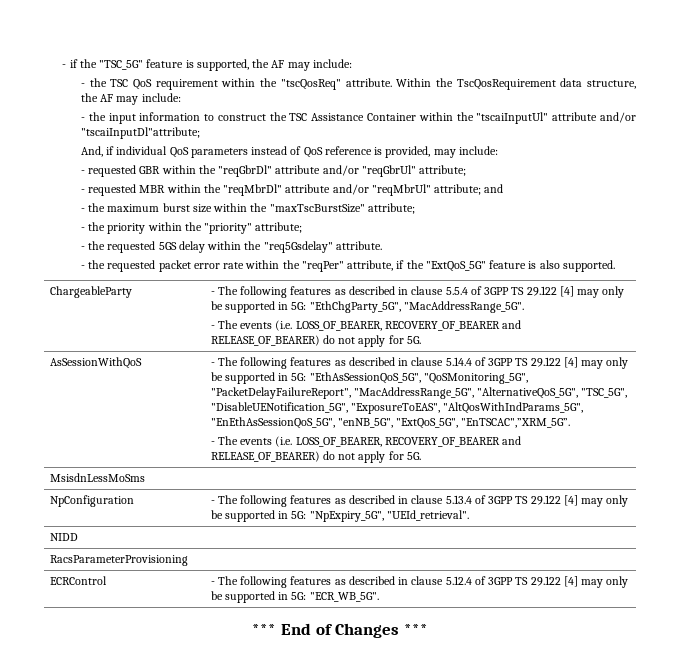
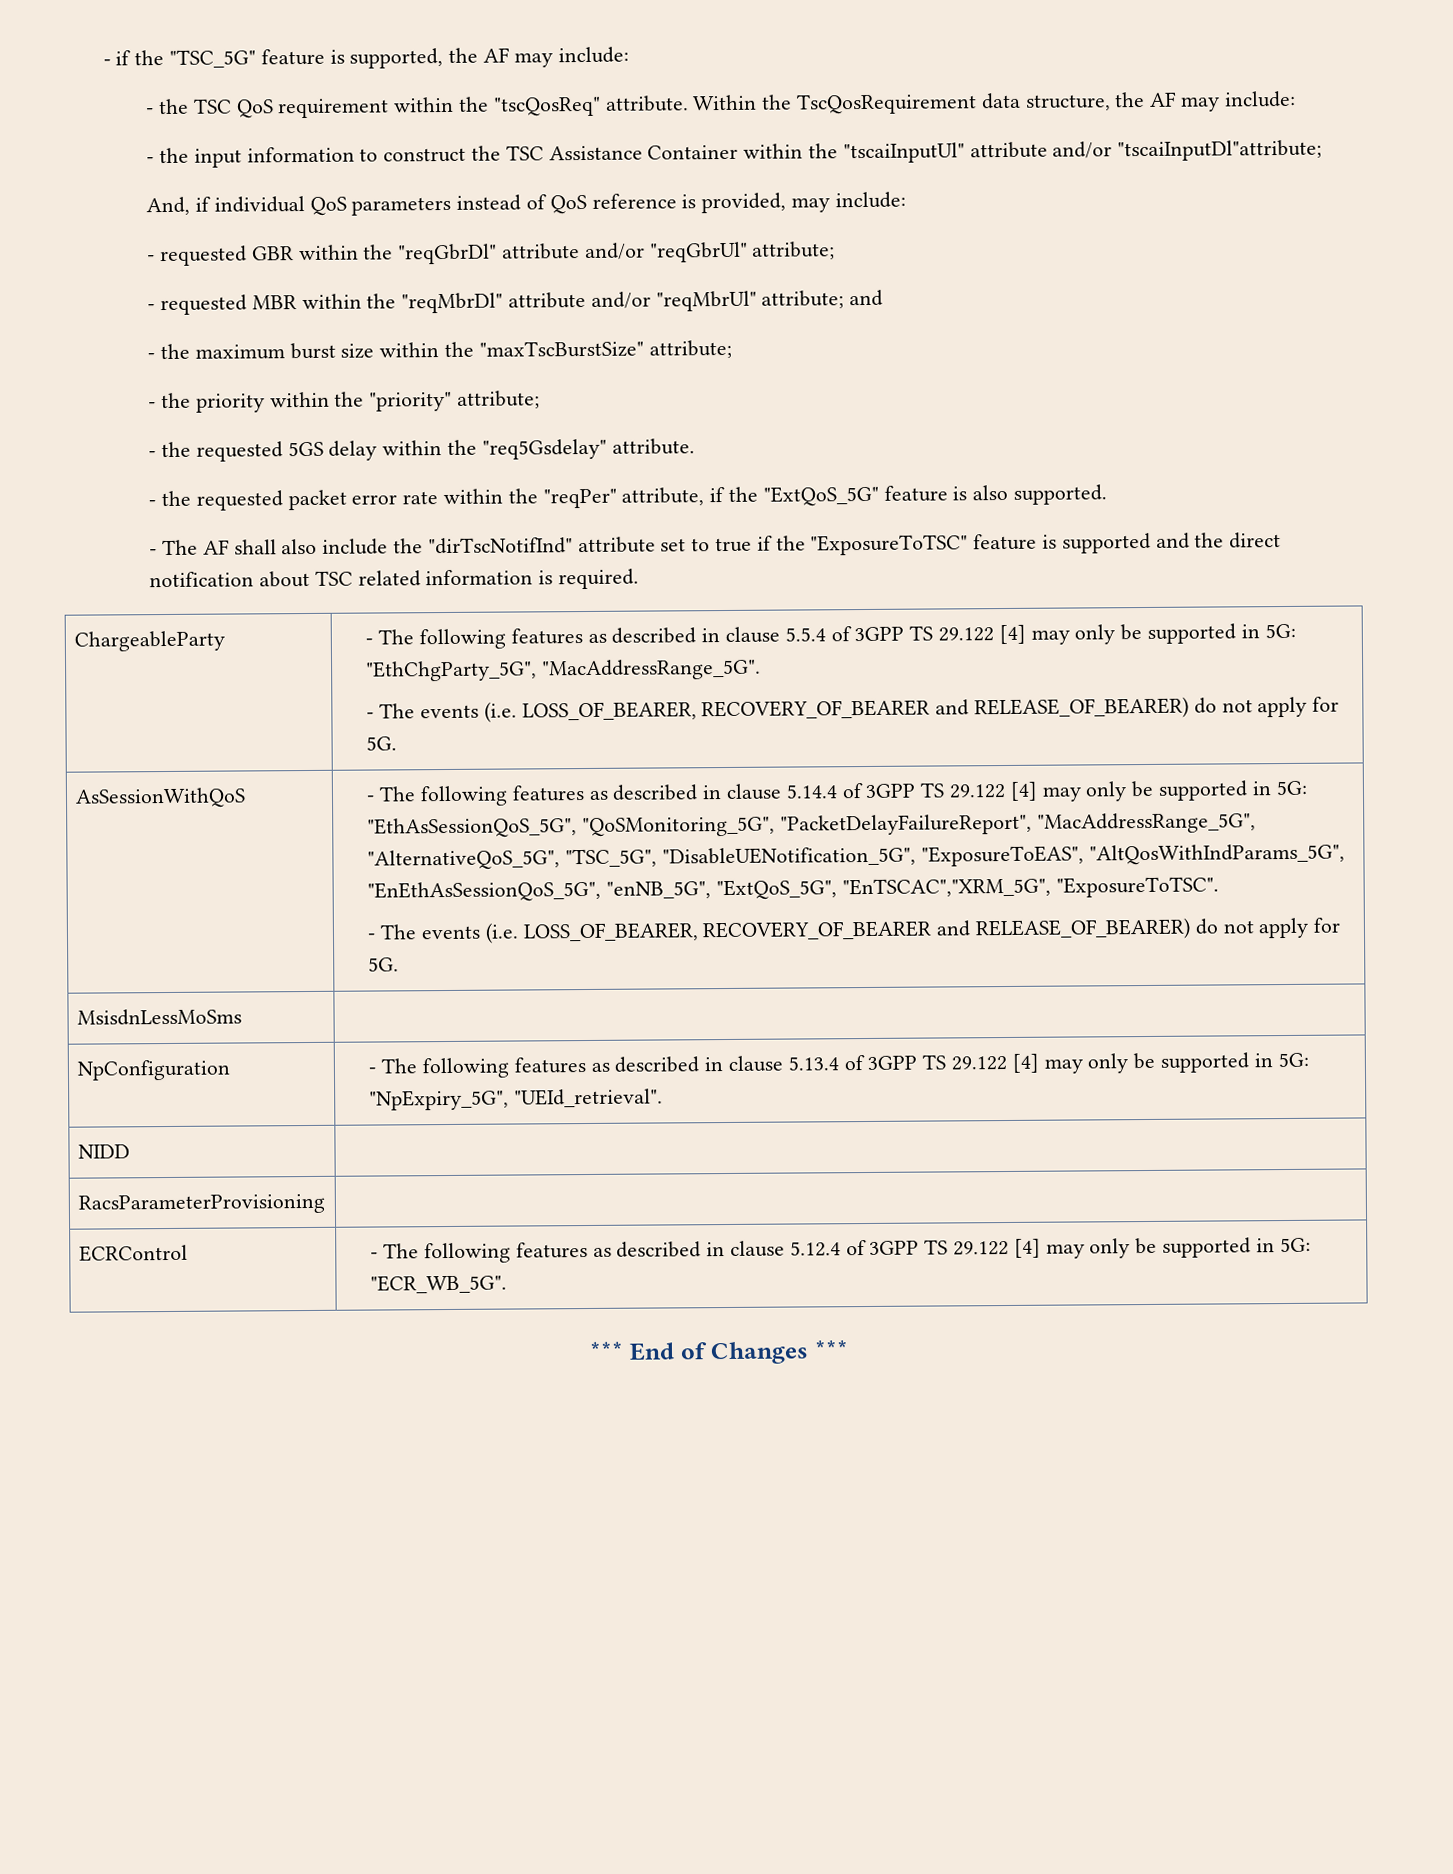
(615, 266) none -> [149,532,1282,556] [149,568,639,590] // - The AF shall also include the "dirTscNotifInd" attribute set to true if the "ExposureToTSC" feature is supported and the direct notification about TSC related information is required.
[461,418,571,428] "EnTSCAC",”XRM_5G”. -> [841,876,1219,898] "EnTSCAC","XRM_5G", "ExposureToTSC".

